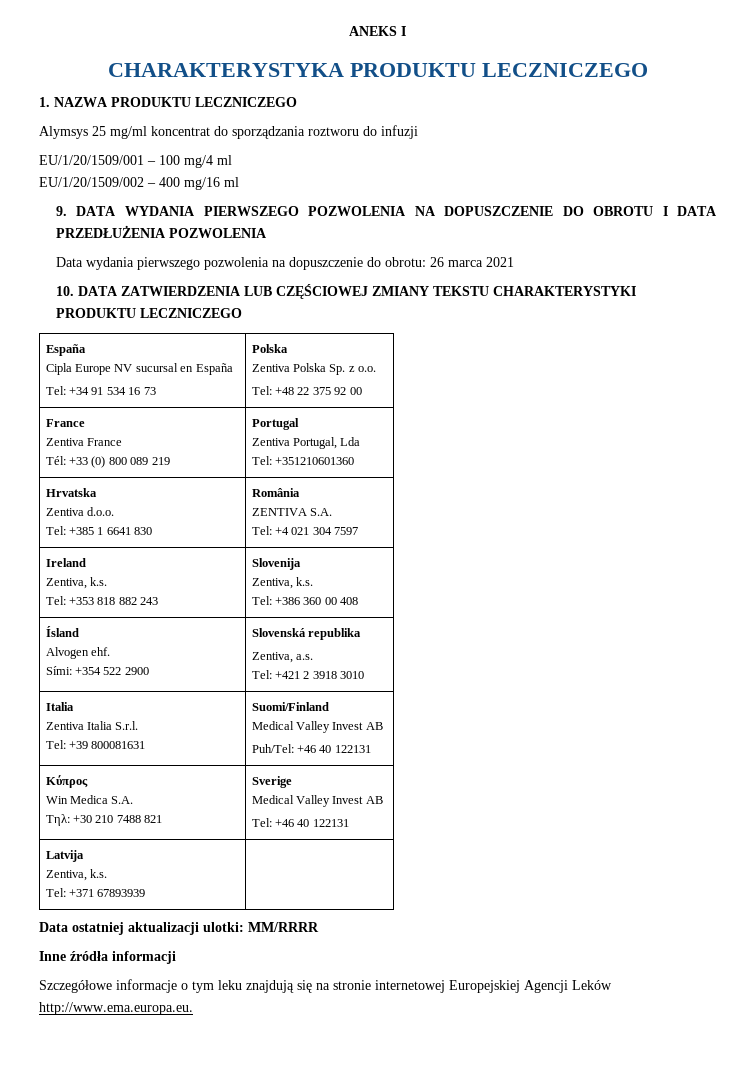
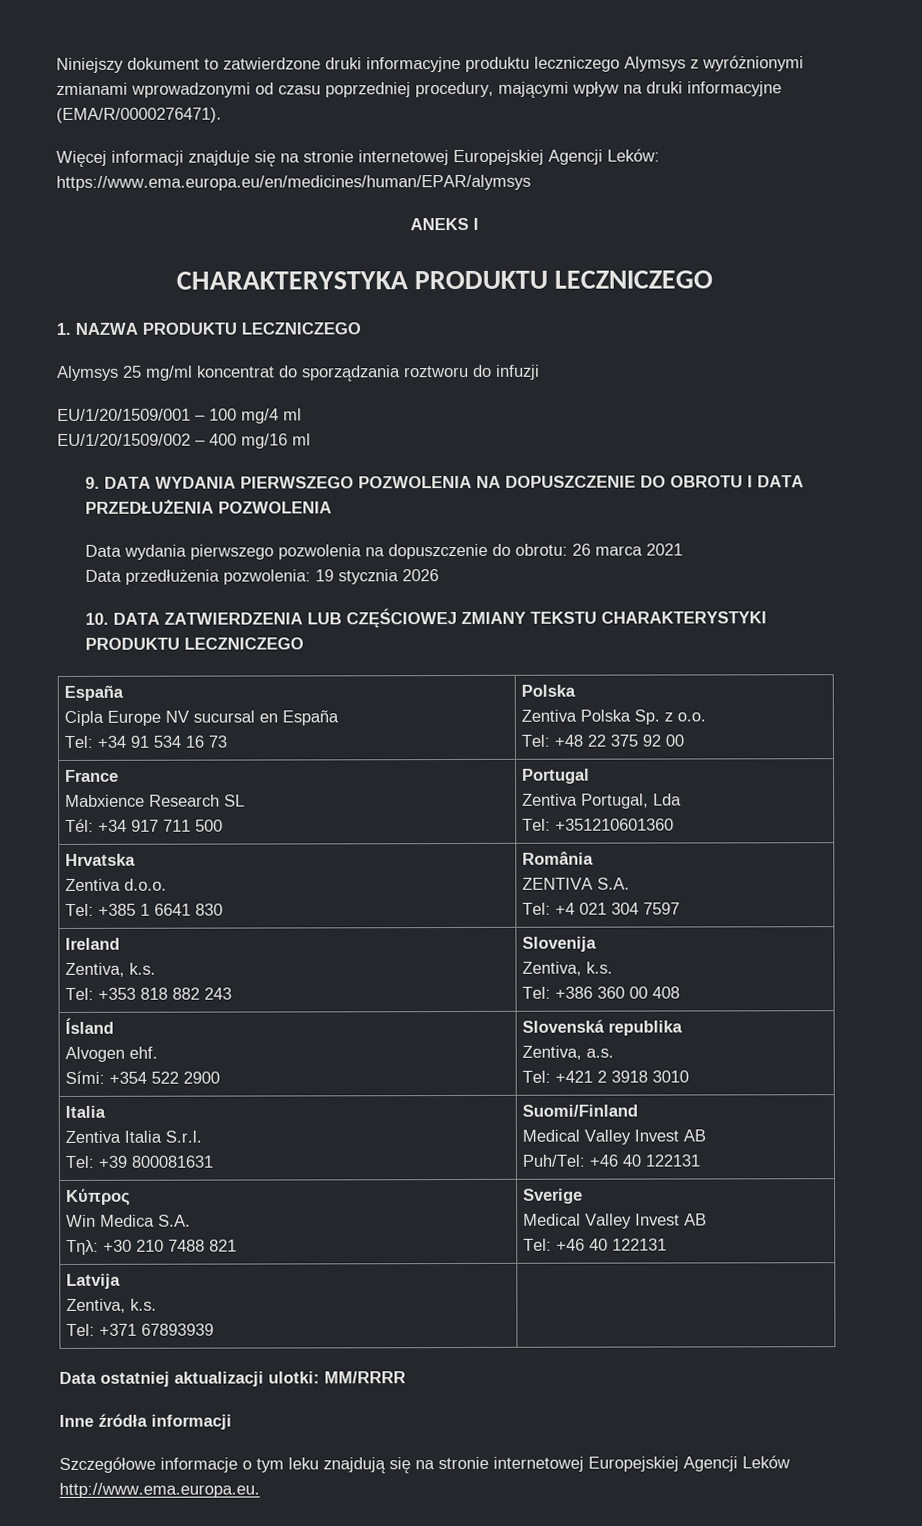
(349, 31) none -> [56,55,804,73] [56,81,782,98] [56,107,222,123] [56,148,660,167] [56,174,531,191] Niniejszy dokument to zatwierdzone druki informacyjne produktu leczniczego Alymsys z wyróżnionymi zmianami wprowadzonymi od czasu poprzedniej procedury, mającymi wpływ na druki informacyjne (EMA/R/0000276471). // Więcej informacji znajduje się na stronie internetowej Europejskiej Agencji Leków: https://www.ema.europa.eu/en/medicines/human/EPAR/alymsys //
(514, 262) none -> [84,569,439,585] // Data przedłużenia pozwolenia: 19 stycznia 2026
[45,438,123,446] [45,456,170,468] Zentiva France // Tél: +33 (0) 800 089 219 -> [65,794,246,807] [65,818,224,832] Mabxience Research SL // Tél: +34 917 711 500

